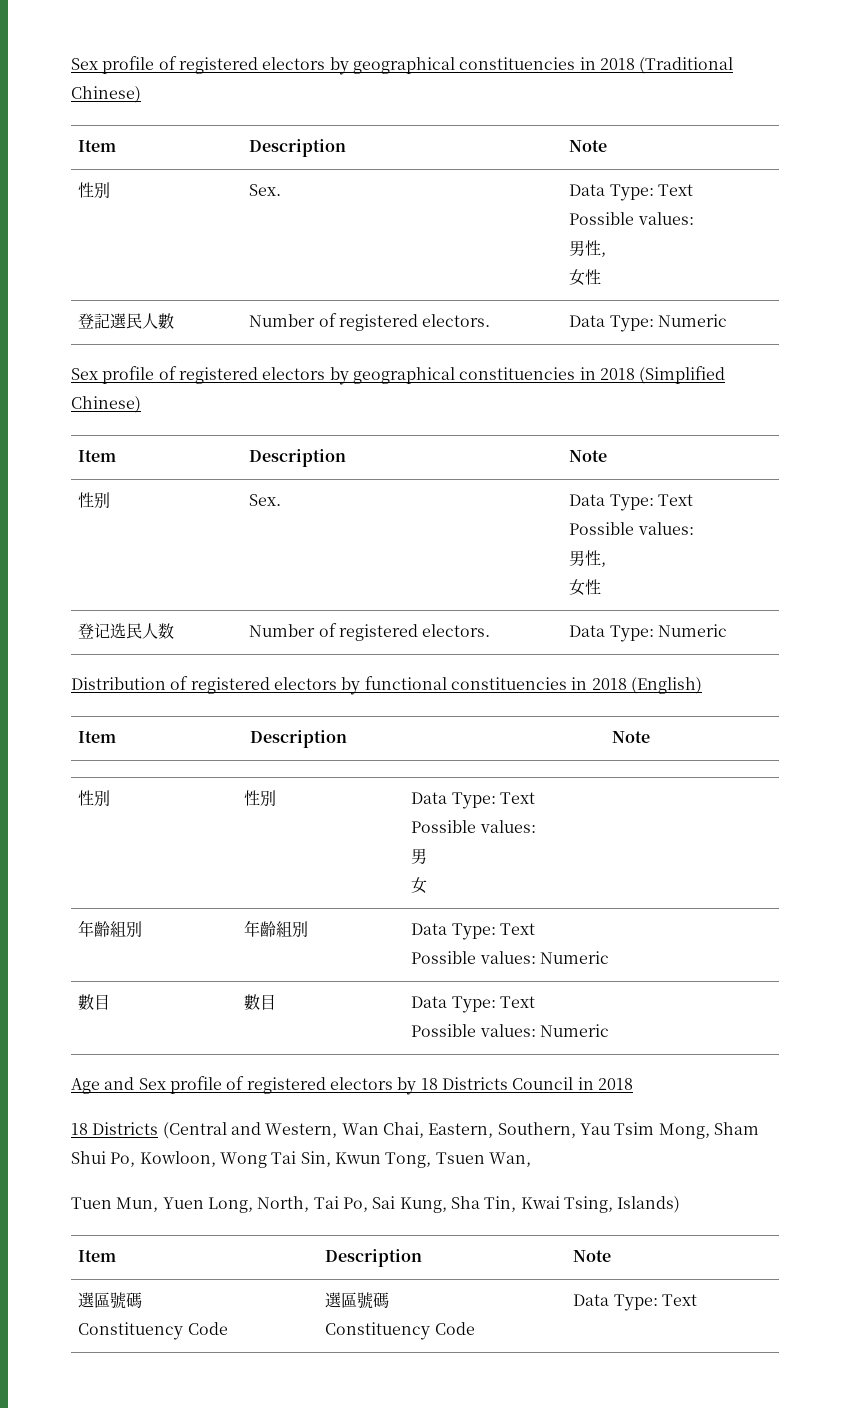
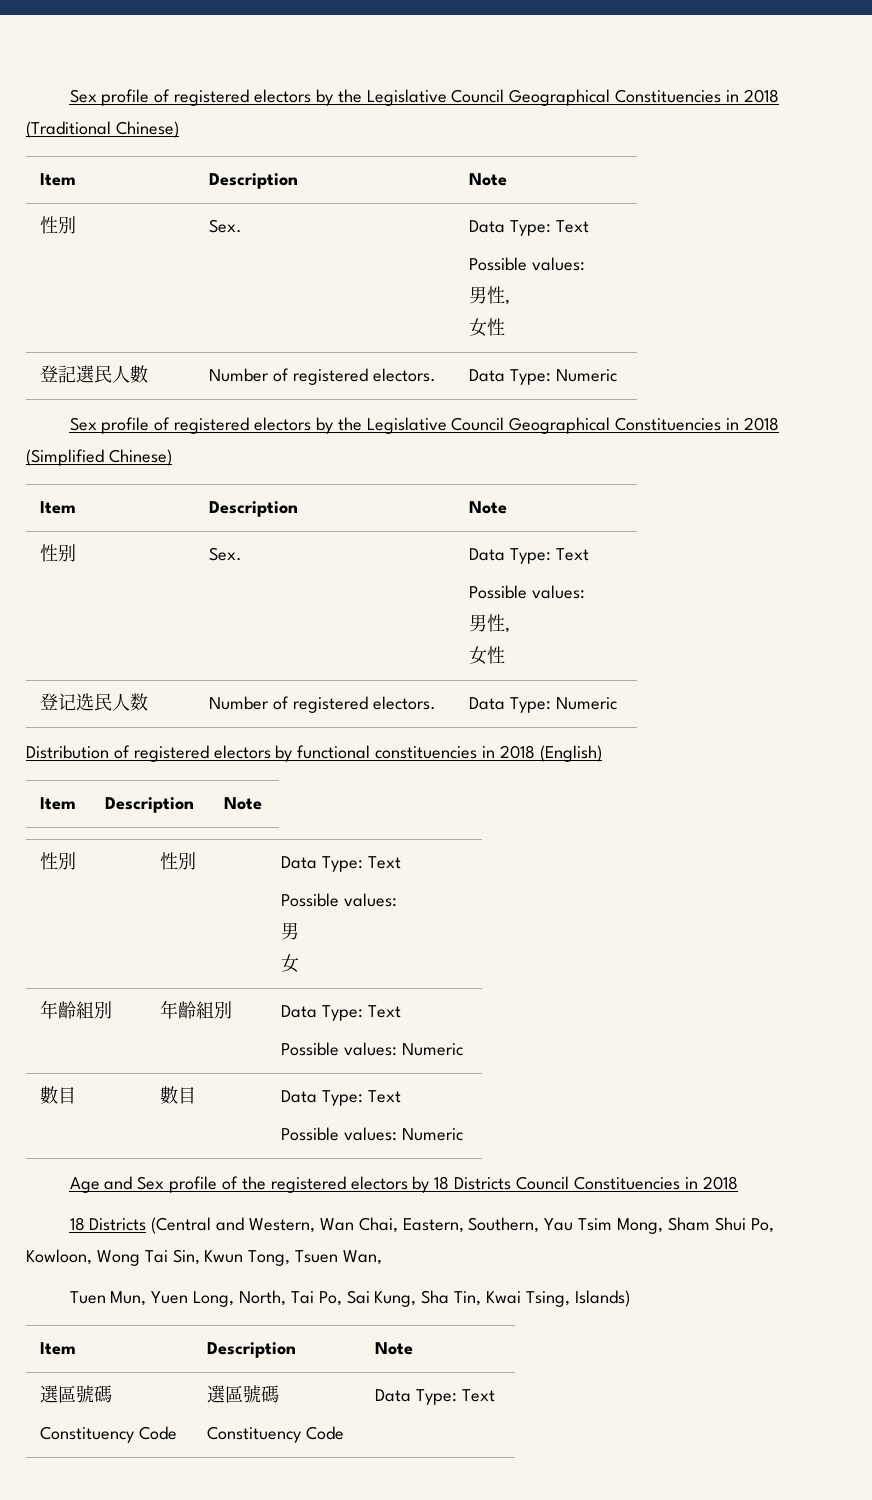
[71,56,576,75] Sex profile of registered electors by geographical constituencies -> [69,89,722,106] Sex profile of registered electors by the Legislative Council Geographical Constituencies
[352,367,576,384] geographical constituencies -> [337,417,722,434] the Legislative Council Geographical Constituencies
(245, 1083) none -> [241,1176,266,1190] the
(574, 1083) none -> [573,1176,680,1190] Constituencies

